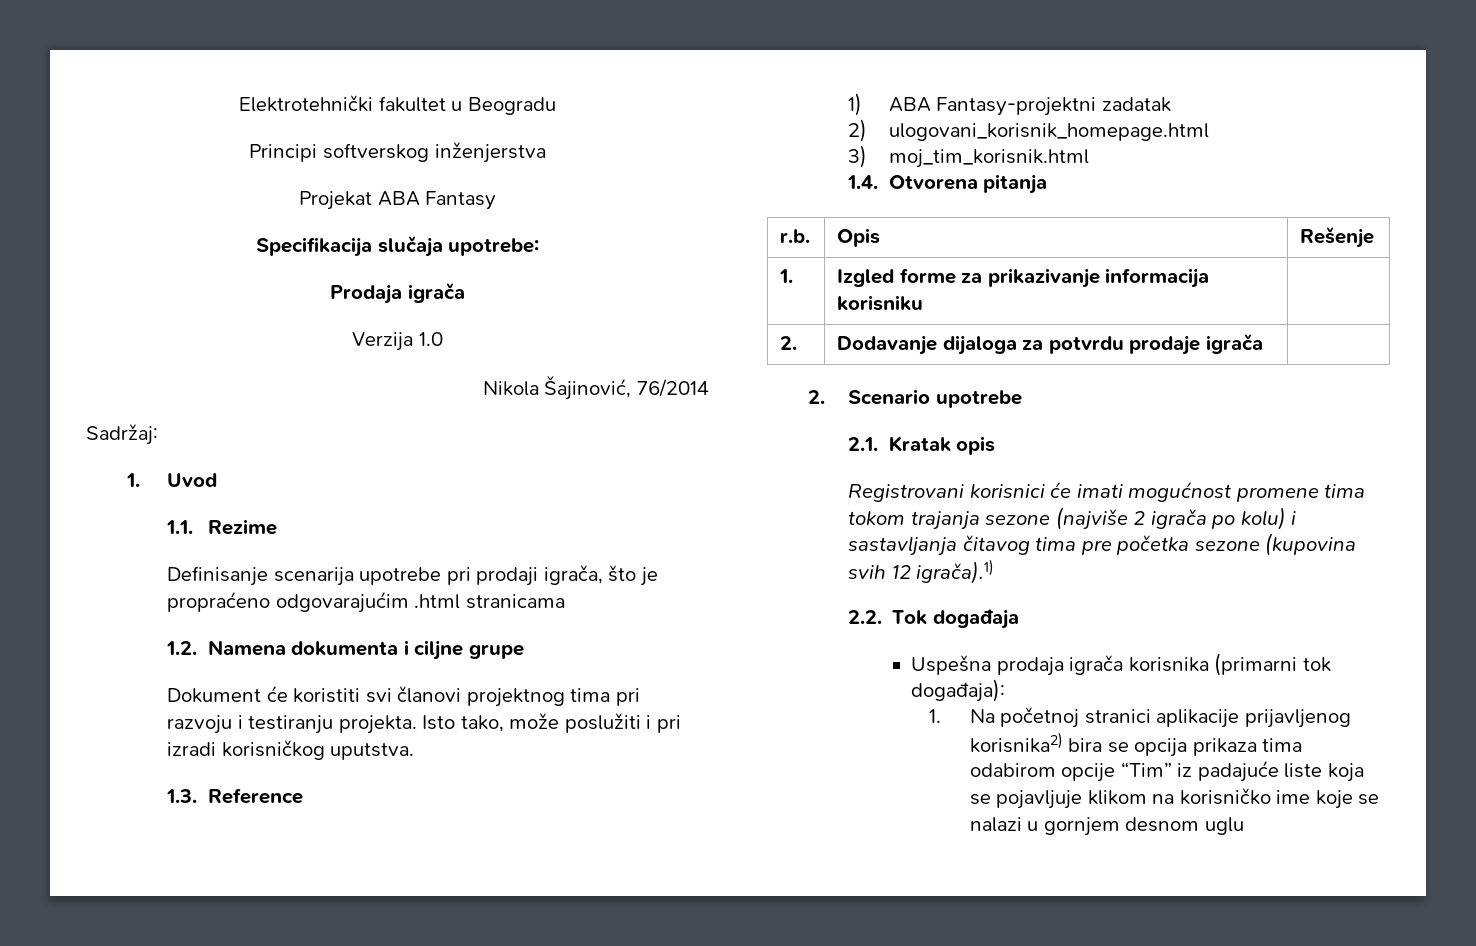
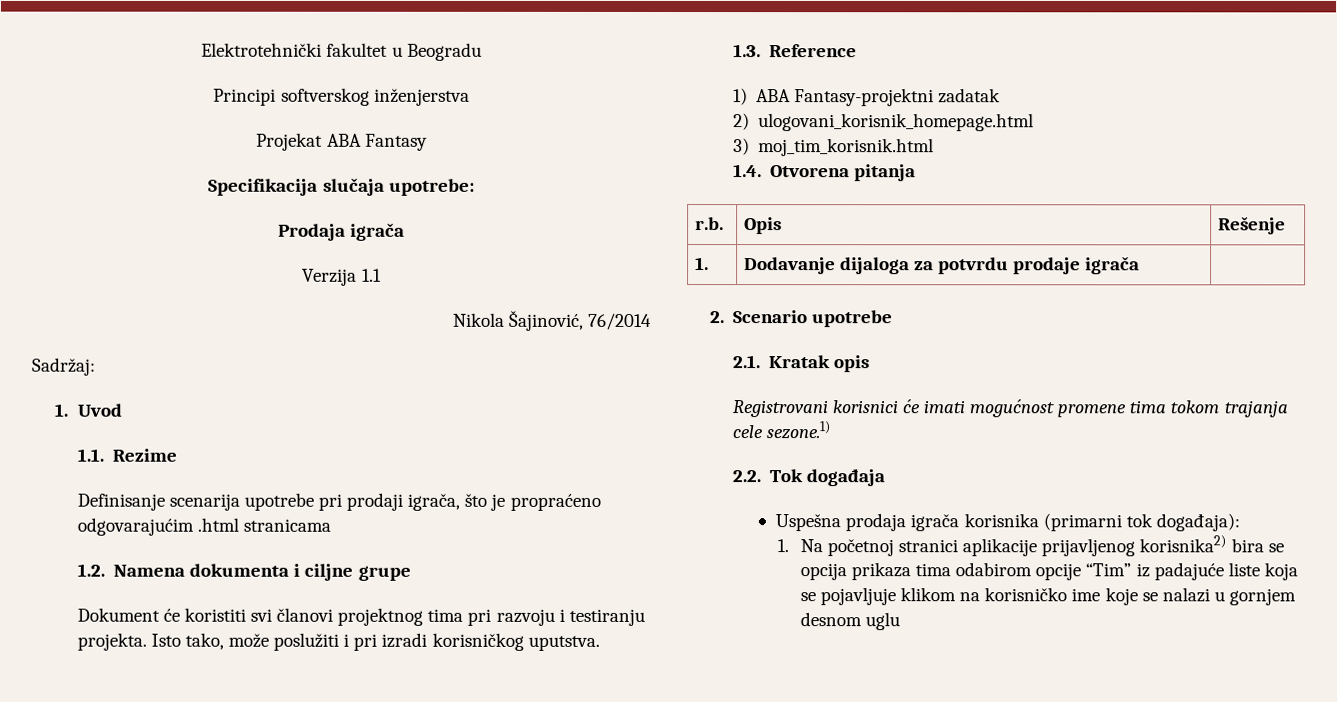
[418,332,443,346] 1.0 -> [361,268,382,282] 1.1
[837,268,1210,288] [837,295,924,311] [780,336,798,350] | Izgled forme za prikazivanje informacija korisniku | // 2. -> (709, 264) none
[985,507,1297,530] [848,533,1357,556] [848,559,995,584] sezone (najviše 2 igrača po kolu) i sastavljanja čitavog tima pre početka sezone (kupovina svih 12 igrača).1) -> [731,421,830,440] cele sezone.1)

